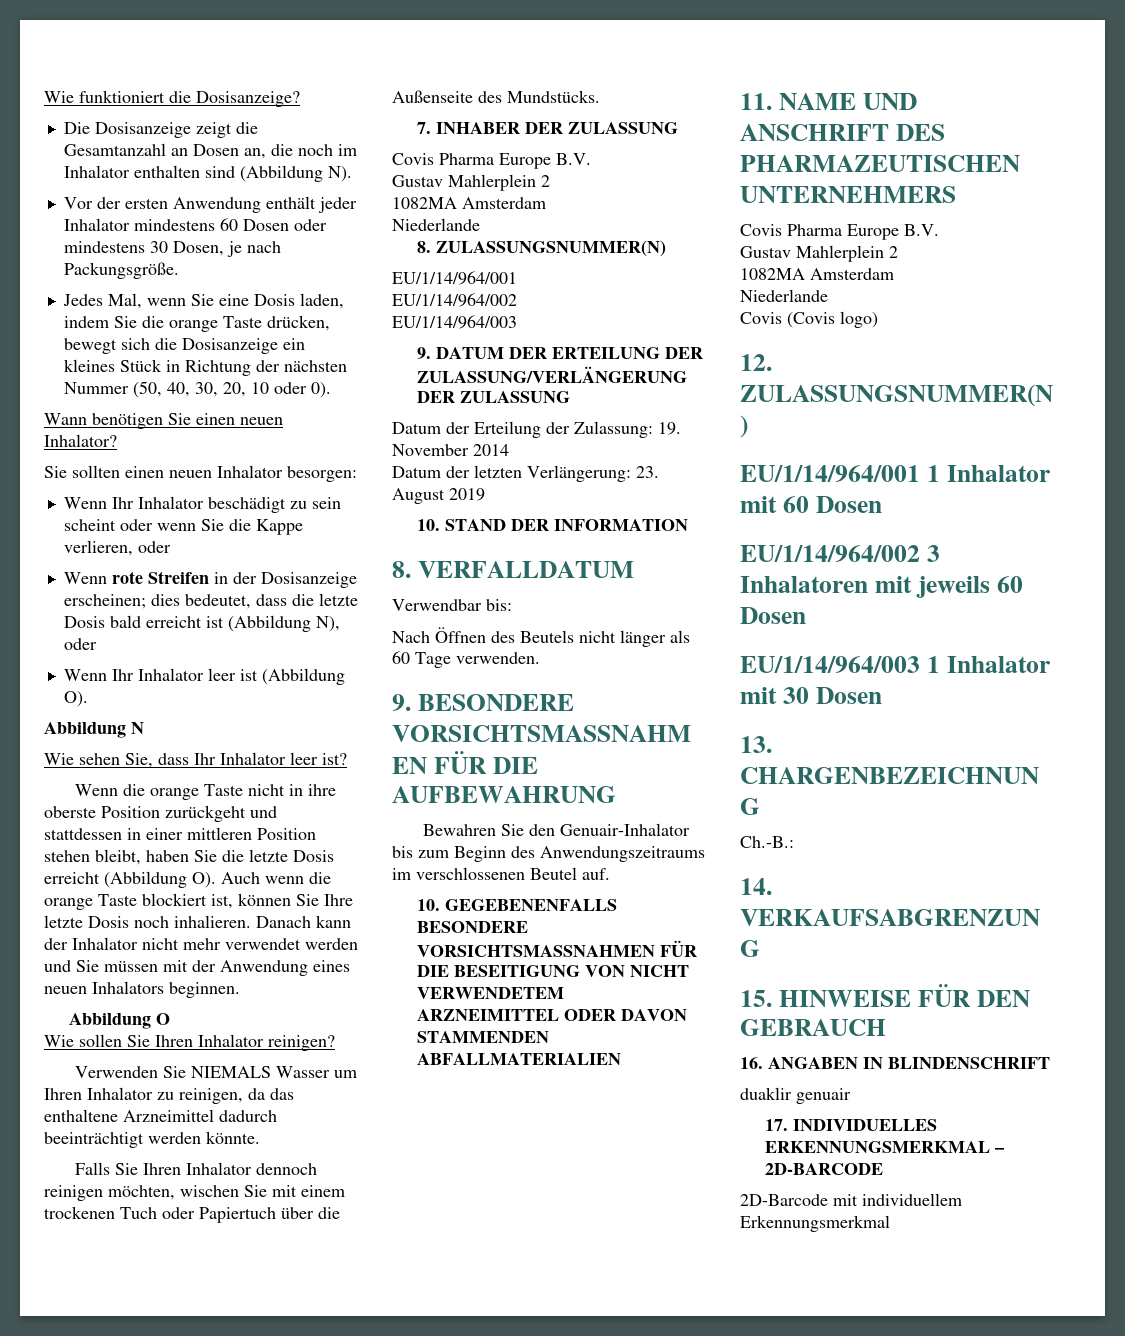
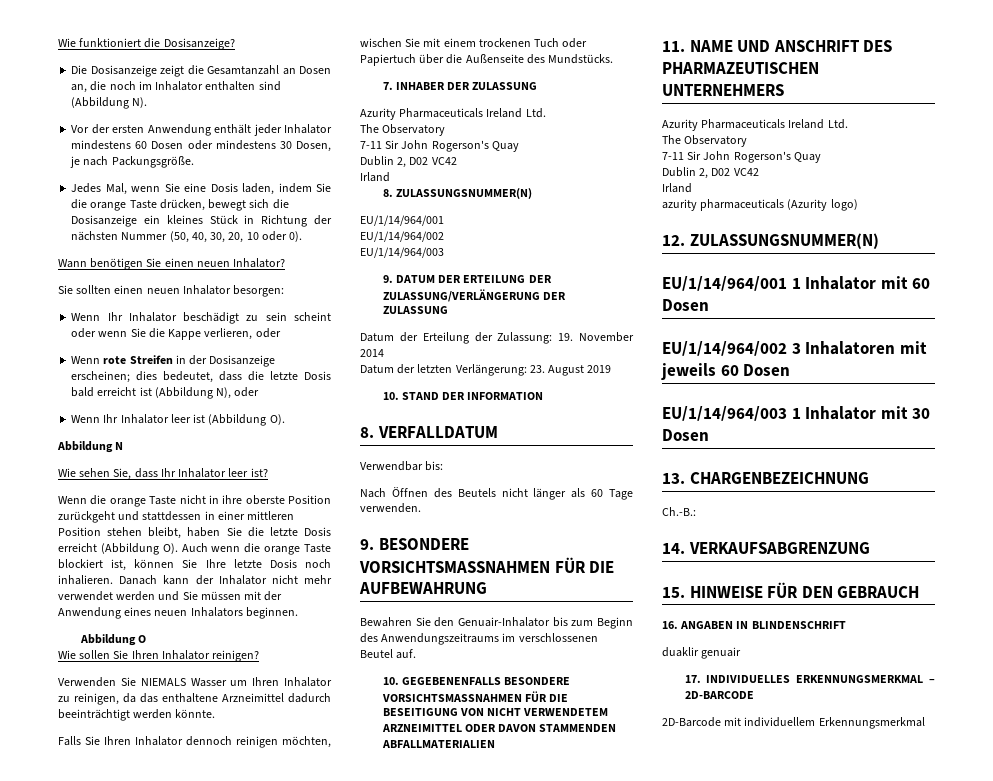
[392,153,591,169] [392,174,550,191] [392,197,546,209] [392,218,480,231] Covis Pharma Europe B.V. // Gustav Mahlerplein 2 // 1082MA Amsterdam // Niederlande -> [360,108,546,120] [360,124,446,136] [360,140,519,152] [360,156,457,168] [360,172,390,182] Azurity Pharmaceuticals Ireland Ltd. // The Observatory // 7-11 Sir John Rogerson's Quay // Dublin 2, D02 VC42 // Irland
[740,224,939,240] [740,245,898,262] [740,268,894,280] [740,289,828,302] [740,312,835,328] Covis Pharma Europe B.V. // Gustav Mahlerplein 2 // 1082MA Amsterdam // Niederlande // Covis (Covis -> [662,119,848,131] [662,135,748,147] [662,151,821,163] [662,167,759,179] [662,183,692,193] [662,199,828,211] Azurity Pharmaceuticals Ireland Ltd. // The Observatory // 7-11 Sir John Rogerson's Quay // Dublin 2, D02 VC42 // Irland // azurity pharmaceuticals (Azurity

